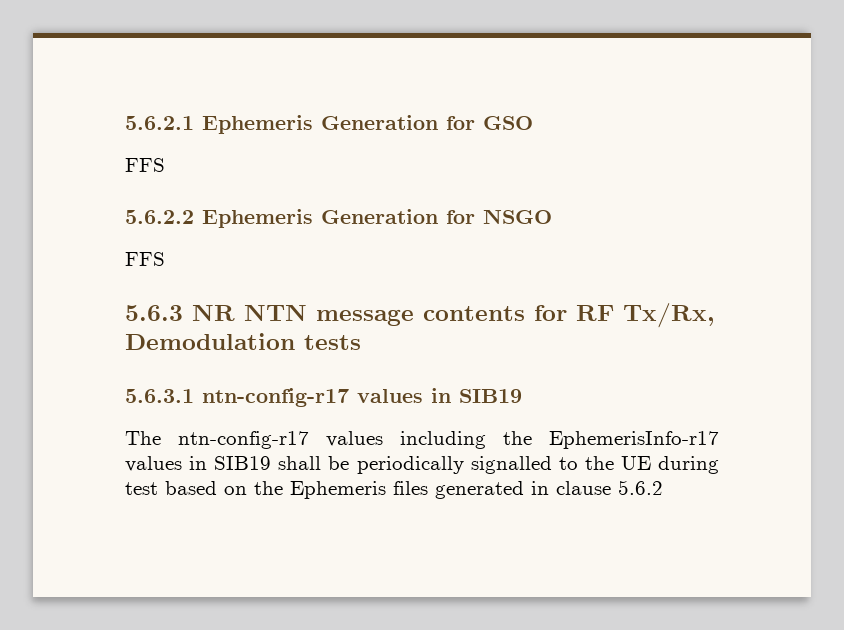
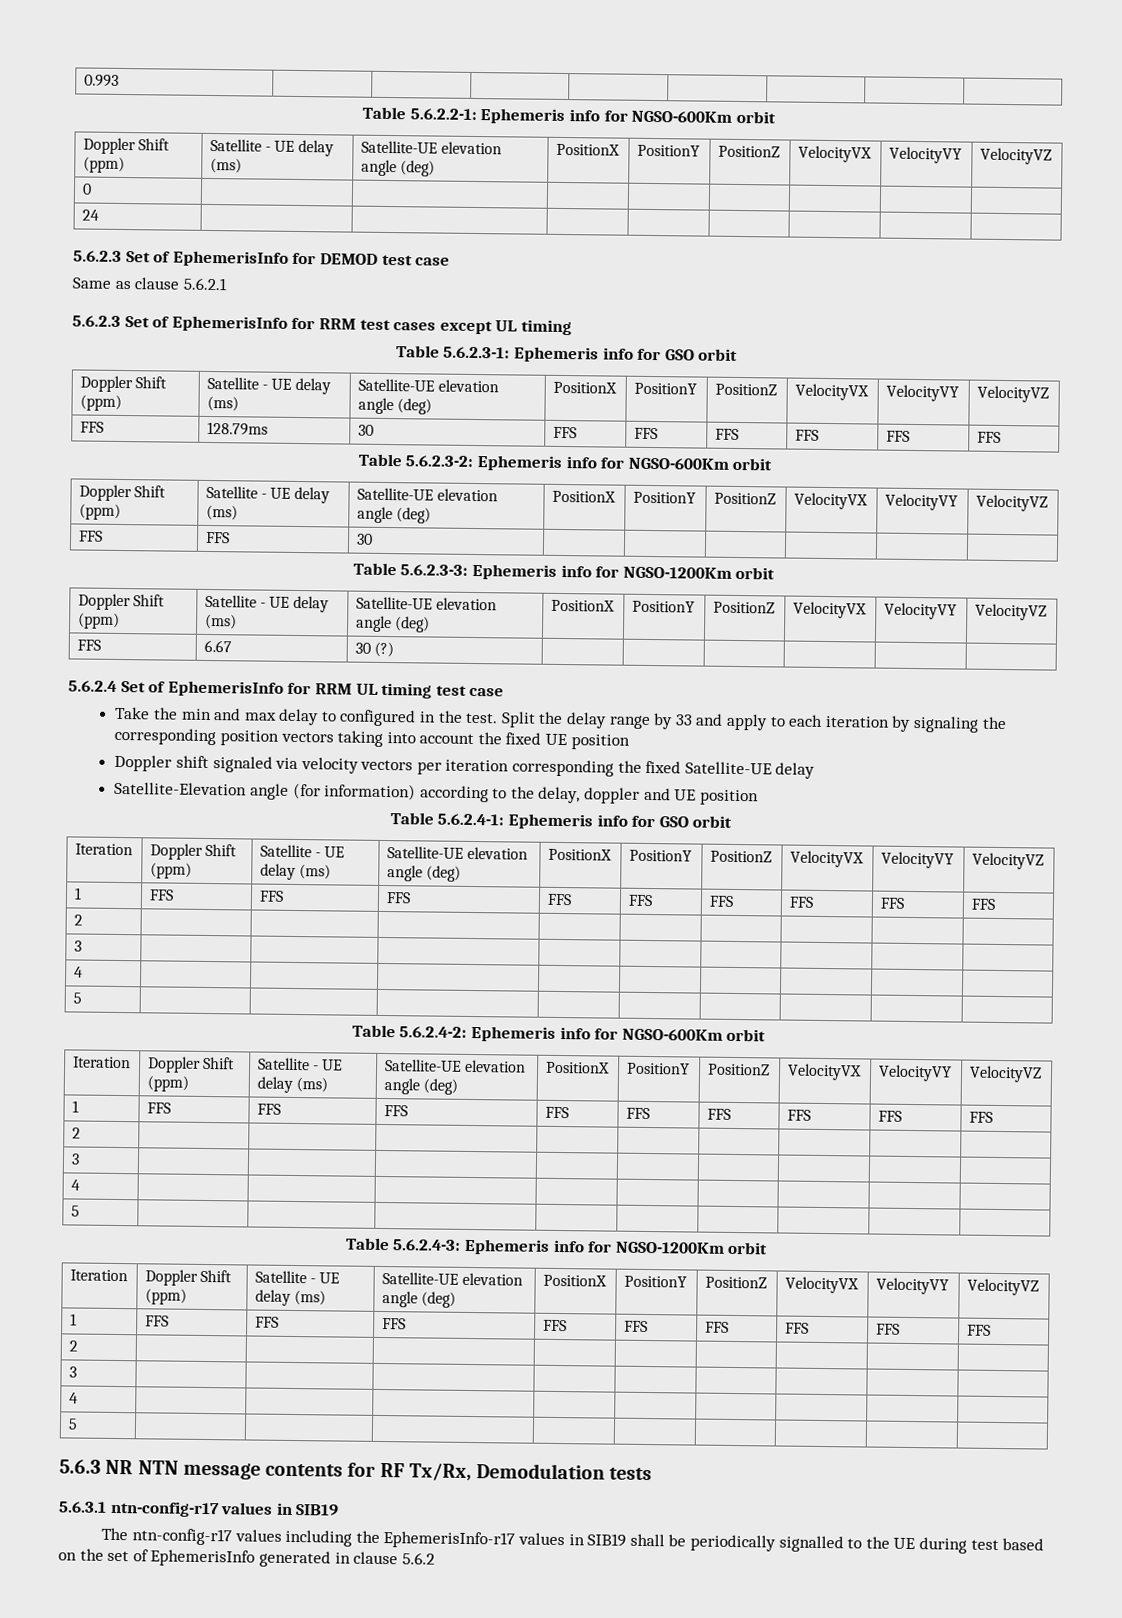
[125,115,533,134] [125,158,165,172] [125,209,552,228] [125,252,165,266] 5.6.2.1 Ephemeris Generation for GSO // FFS // 5.6.2.2 Ephemeris Generation for NSGO // FFS -> [83,74,119,87] [362,106,776,125] [82,137,171,155] [82,156,125,174] [209,138,335,157] [209,157,242,174] [360,140,503,155] [360,159,436,177] [555,143,620,156] [636,144,700,157] [717,145,780,158] [797,145,872,163] [888,146,962,164] [979,147,1052,165] [81,183,92,195] [81,209,99,221] [73,250,451,267] [72,277,228,291] [72,315,572,336] [395,345,739,363] [79,375,168,393] [79,394,122,411] [206,376,332,395] [206,395,239,412] [357,378,500,393] [357,397,433,415] [552,381,617,394] [633,382,697,395] [714,383,777,396] [794,383,869,401] [885,384,959,402] [976,385,1049,403] [79,421,104,433] [206,421,268,436] [357,424,374,436] [552,426,577,439] [633,427,658,440] [714,428,739,440] [794,429,819,441] [885,430,910,442] [976,431,1001,443] [357,453,773,471] [78,484,167,502] [78,503,121,520] [205,485,331,504] [205,504,238,521] [356,487,499,502] [356,506,432,524] [551,490,616,503] [632,491,696,504] [713,492,776,505] [793,492,868,510] [884,493,958,511] [975,494,1048,512] [78,530,103,542] [204,531,230,544] [355,533,373,545] [352,562,776,580] [77,593,166,611] [77,612,120,629] [204,594,330,613] [204,613,237,630] [355,596,498,611] [354,615,431,633] [550,599,615,612] [631,600,695,613] [712,601,775,614] [792,601,867,619] [883,602,957,620] [974,603,1047,621] [76,639,101,651] [203,639,232,653] [354,641,395,658] [68,680,505,699] [114,706,1007,733] [114,727,630,750] [114,754,816,779] [114,781,759,806] [389,812,733,830] [74,843,133,856] [149,843,238,860] [149,862,192,879] [259,844,346,858] [259,863,332,880] [386,846,529,860] [386,865,462,882] [547,848,612,861] [628,849,692,862] [709,850,772,863] [789,850,864,868] [880,851,954,869] [971,852,1044,870] [73,887,82,900] [148,889,174,901] [258,890,284,902] [385,892,411,904] [546,893,572,906] [627,894,653,907] [708,895,734,907] [788,896,814,908] [879,897,905,909] [970,898,996,910] [73,914,83,926] [73,940,82,952] [73,966,83,978] [72,992,82,1004] [351,1024,767,1042] [72,1056,131,1069] [146,1056,236,1073] [146,1075,189,1092] [257,1057,344,1071] [256,1076,329,1093] [384,1059,527,1073] [383,1078,459,1095] [545,1061,610,1074] [626,1062,690,1075] [706,1063,770,1076] [786,1063,862,1081] [877,1064,952,1082] [968,1065,1042,1083] [71,1100,79,1113] [146,1102,171,1114] [256,1103,281,1115] [383,1105,408,1117] [544,1106,569,1119] [625,1107,650,1120] [706,1108,731,1120] [786,1109,811,1121] [877,1110,902,1122] [968,1111,993,1123] [71,1127,81,1139] [70,1153,80,1165] [70,1179,80,1191] [70,1205,80,1217] [344,1237,769,1255] [69,1269,128,1282] [144,1269,233,1286] [144,1288,187,1305] [254,1270,341,1284] [254,1289,327,1306] [381,1271,524,1286] [381,1290,457,1308] [542,1274,607,1287] [623,1275,687,1288] [704,1276,767,1289] [784,1276,859,1294] [875,1277,949,1295] [966,1278,1039,1296] [69,1313,77,1326] [144,1315,169,1327] [254,1316,279,1328] [381,1317,406,1330] [542,1319,567,1332] [623,1320,648,1333] [704,1321,729,1333] [784,1322,809,1334] [875,1323,900,1335] [966,1324,991,1336] [68,1340,78,1352] [68,1366,77,1378] [68,1392,78,1404] [67,1418,78,1430] 0.993 | | | | | | | | // Table 5.6.2.2-1: Ephemeris info for NGSO-600Km orbit // Doppler Shift (ppm) | Satellite - UE delay (ms) | Satellite-UE elevation angle (deg) | PositionX | PositionY | PositionZ | VelocityVX | VelocityVY | VelocityVZ // 0 | | | | | | | | // 24 | | | | | | | | // 5.6.2.3 Set of EphemerisInfo for DEMOD test case // Same as clause 5.6.2.1 // 5.6.2.3 Set of EphemerisInfo for RRM test cases except UL timing // Table 5.6.2.3-1: Ephemeris info for GSO orbit // Doppler Shift (ppm) | Satellite - UE delay (ms) | Satellite-UE elevation angle (deg) | PositionX | PositionY | PositionZ | VelocityVX | VelocityVY | VelocityVZ // FFS | 128.79ms | 30 | FFS | FFS | FFS | FFS | FFS | FFS // Table 5.6.2.3-2: Ephemeris info for NGSO-600Km orbit // Doppler Shift (ppm) | Satellite - UE delay (ms) | Satellite-UE elevation angle (deg) | PositionX | PositionY | PositionZ | VelocityVX | VelocityVY | VelocityVZ // FFS | FFS | 30 | | | | | | // Table 5.6.2.3-3: Ephemeris info for NGSO-1200Km orbit // Doppler Shift (ppm) | Satellite - UE delay (ms) | Satellite-UE elevation angle (deg) | PositionX | PositionY | PositionZ | VelocityVX | VelocityVY | VelocityVZ // FFS | 6.67 | 30 (?) | | | | | | // 5.6.2.4 Set of EphemerisInfo for RRM UL timing test case // Take the min and max delay to configured in the test. Split the delay range by 33 and apply to each iteration by signaling the corresponding position vectors taking into account the fixed UE position // Doppler shift signaled via velocity vectors per iteration corresponding the fixed Satellite-UE delay // Satellite-Elevation angle (for information) according to the delay, doppler and UE position // Table 5.6.2.4-1: Ephemeris info for GSO orbit // Iteration | Doppler Shift (ppm) | Satellite - UE delay (ms) | Satellite-UE elevation angle (deg) | PositionX | PositionY | PositionZ | VelocityVX | VelocityVY | VelocityVZ // 1 | FFS | FFS | FFS | FFS | FFS | FFS | FFS | FFS | FFS // 2 | | | | | | | | | // 3 | | | | | | | | | // 4 | | | | | | | | | // 5 | | | | | | | | | // Table 5.6.2.4-2: Ephemeris info for NGSO-600Km orbit // Iteration | Doppler Shift (ppm) | Satellite - UE delay (ms) | Satellite-UE elevation angle (deg) | PositionX | PositionY | PositionZ | VelocityVX | VelocityVY | VelocityVZ // 1 | FFS | FFS | FFS | FFS | FFS | FFS | FFS | FFS | FFS // 2 | | | | | | | | | // 3 | | | | | | | | | // 4 | | | | | | | | | // 5 | | | | | | | | | // Table 5.6.2.4-3: Ephemeris info for NGSO-1200Km orbit // Iteration | Doppler Shift (ppm) | Satellite - UE delay (ms) | Satellite-UE elevation angle (deg) | PositionX | PositionY | PositionZ | VelocityVX | VelocityVY | VelocityVZ // 1 | FFS | FFS | FFS | FFS | FFS | FFS | FFS | FFS | FFS // 2 | | | | | | | | | // 3 | | | | | | | | | // 4 | | | | | | | | | // 5 | | | | | | | | |
[290,481,428,499] Ephemeris files -> [107,1549,256,1567] set of EphemerisInfo

